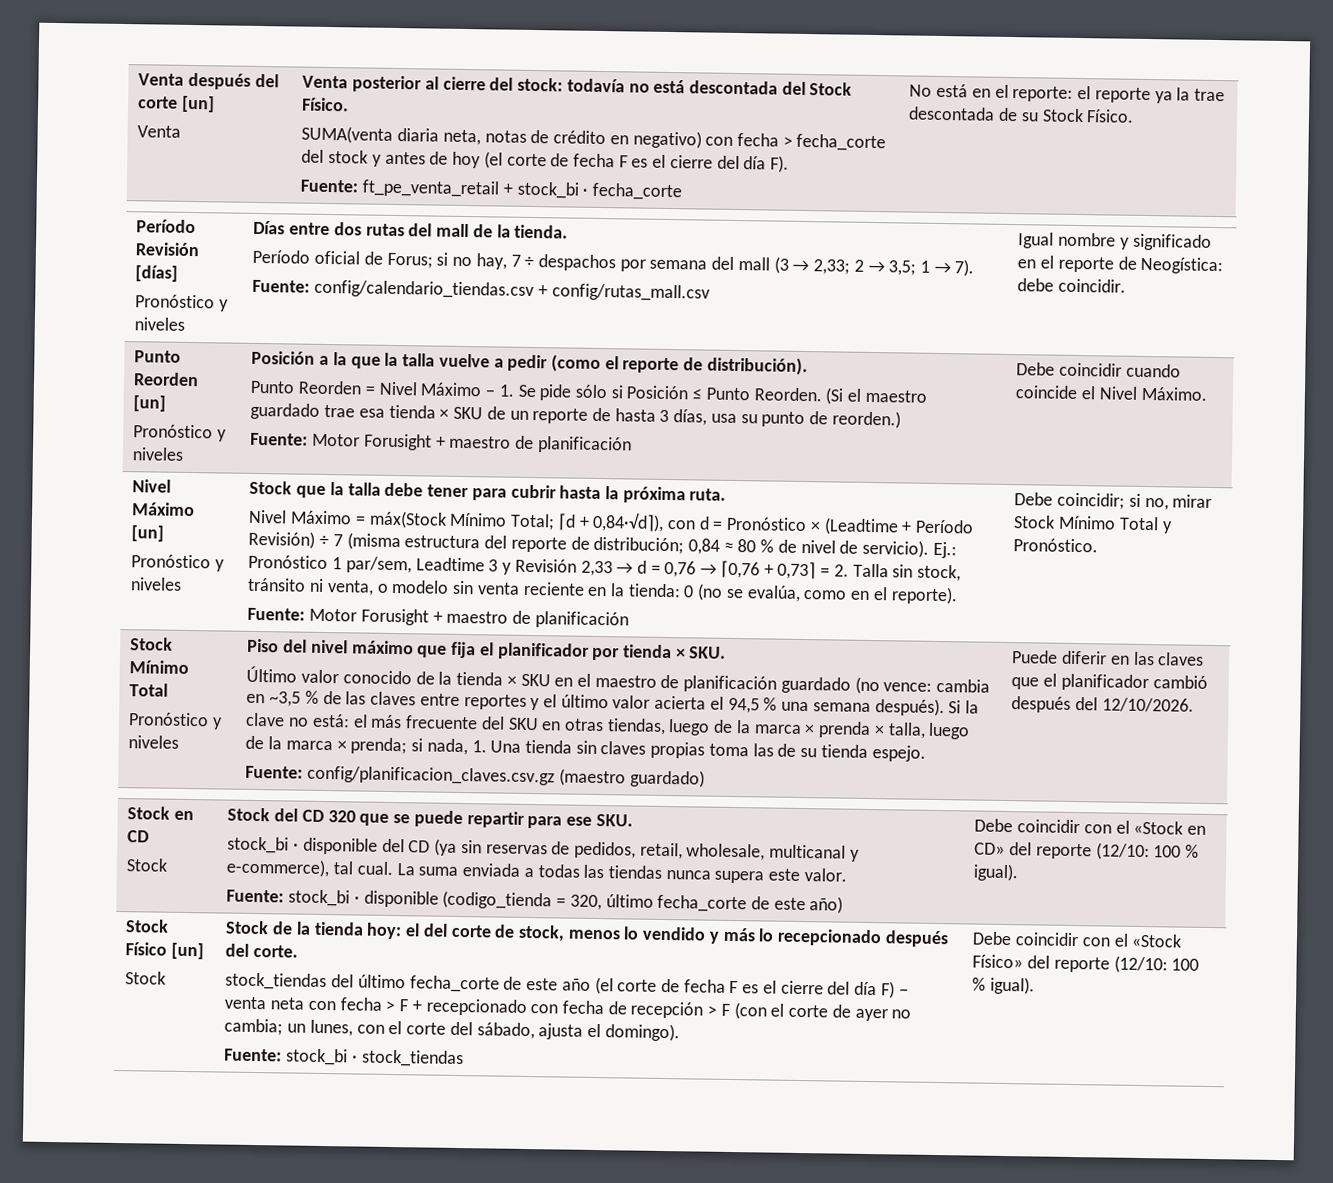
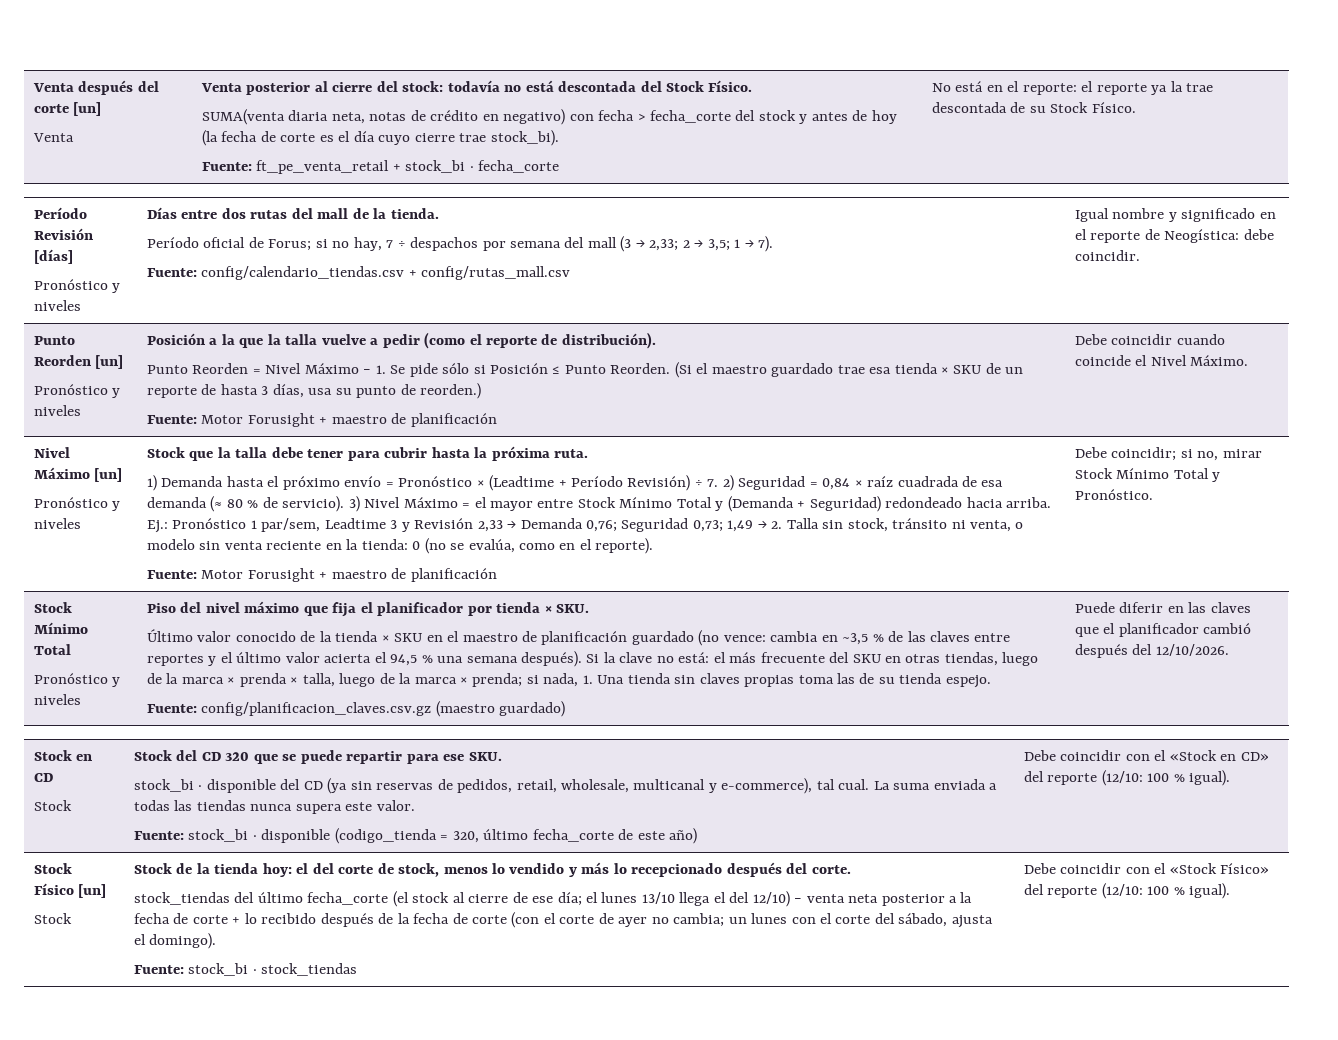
[483,151,790,173] (el corte de fecha F es el cierre del día F). -> [201,130,559,146] (la fecha de corte es el día cuyo cierre trae stock_bi).
[248,509,710,532] Nivel Máximo = máx(Stock Mínimo Total; ⌈d + 0,84·√d⌉), con d -> [146,475,382,491] 1) Demanda hasta el próximo envío
[332,532,930,558] 7 (misma estructura del reporte de distribución; 0,84 ≈ 80 % de nivel de servicio). -> [707,475,1004,491] [146,496,1051,512] 7. 2) Seguridad = 0,84 × raíz cuadrada de esa demanda (≈ 80 % de servicio). 3) Nivel Máximo = el mayor entre Stock Mínimo Total y (Demanda + Seguridad) redondeado hacia arriba.
[636,560,831,580] d = 0,76 → ⌈0,76 + 0,73⌉ = -> [520,518,767,532] Demanda 0,76; Seguridad 0,73; 1,49 →
[503,976,909,999] [224,996,730,1019] de este año (el corte de fecha F es el cierre del día F) − venta neta con fecha > F + recepcionado con fecha de recepción > F -> [392,891,973,907] [133,913,507,927] (el stock al cierre de ese día; el lunes 13/10 llega el del 12/10) − venta neta posterior a la fecha de corte + lo recibido después de la fecha de corte
[309,1019,353,1037] lunes, -> [751,913,788,924] lunes

